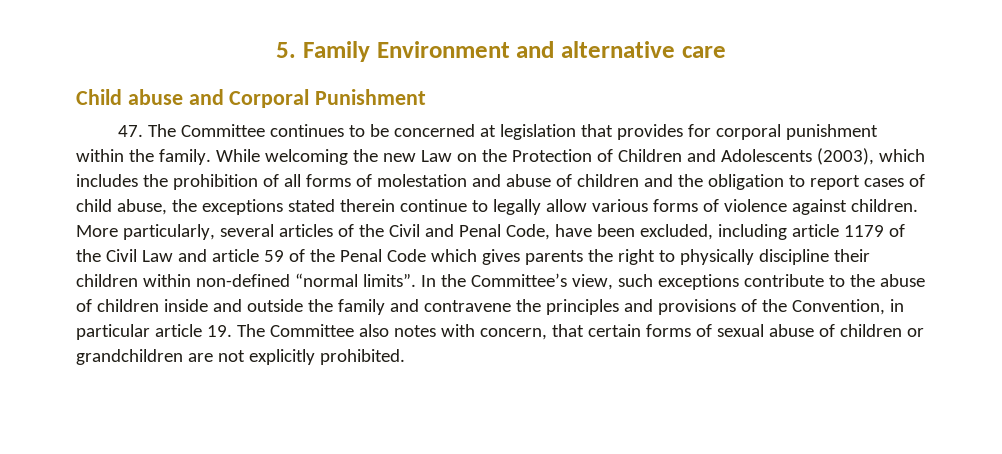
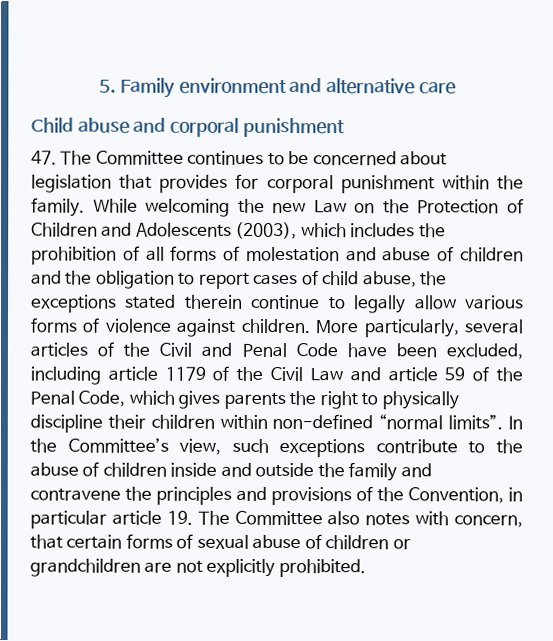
[376,41,510,58] Environment -> [178,77,287,95] environment
[229,89,427,108] Corporal Punishment -> [170,117,345,138] corporal punishment
[480,125,497,137] at -> [400,151,448,166] about
[505,224,550,240] Code, -> [295,343,338,358] Code
[386,249,426,262] Code -> [78,390,126,407] Code,

